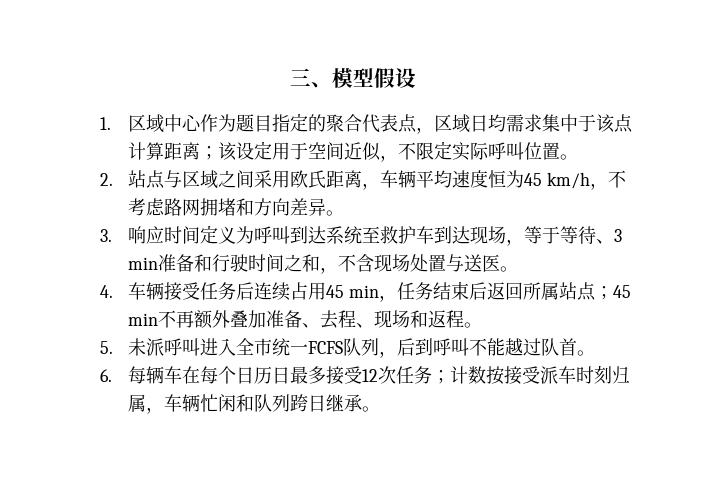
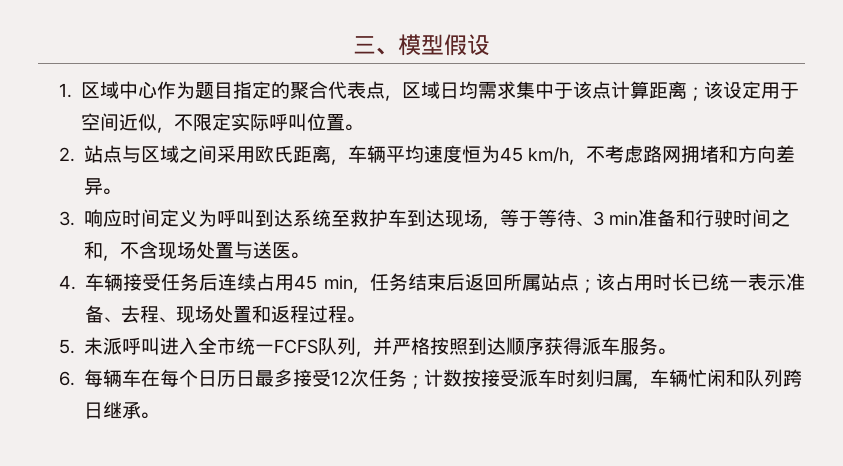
[612,285,631,298] [127,310,266,329] 45 min不再额外叠加 -> [596,273,786,291] 该占用时长已统一表示
[409,310,446,328] 和返 -> [214,305,329,323] 处置和返程过
[396,338,577,356] 后到呼叫不能越过队首 -> [373,337,659,355] 并严格按照到达顺序获得派车服务

